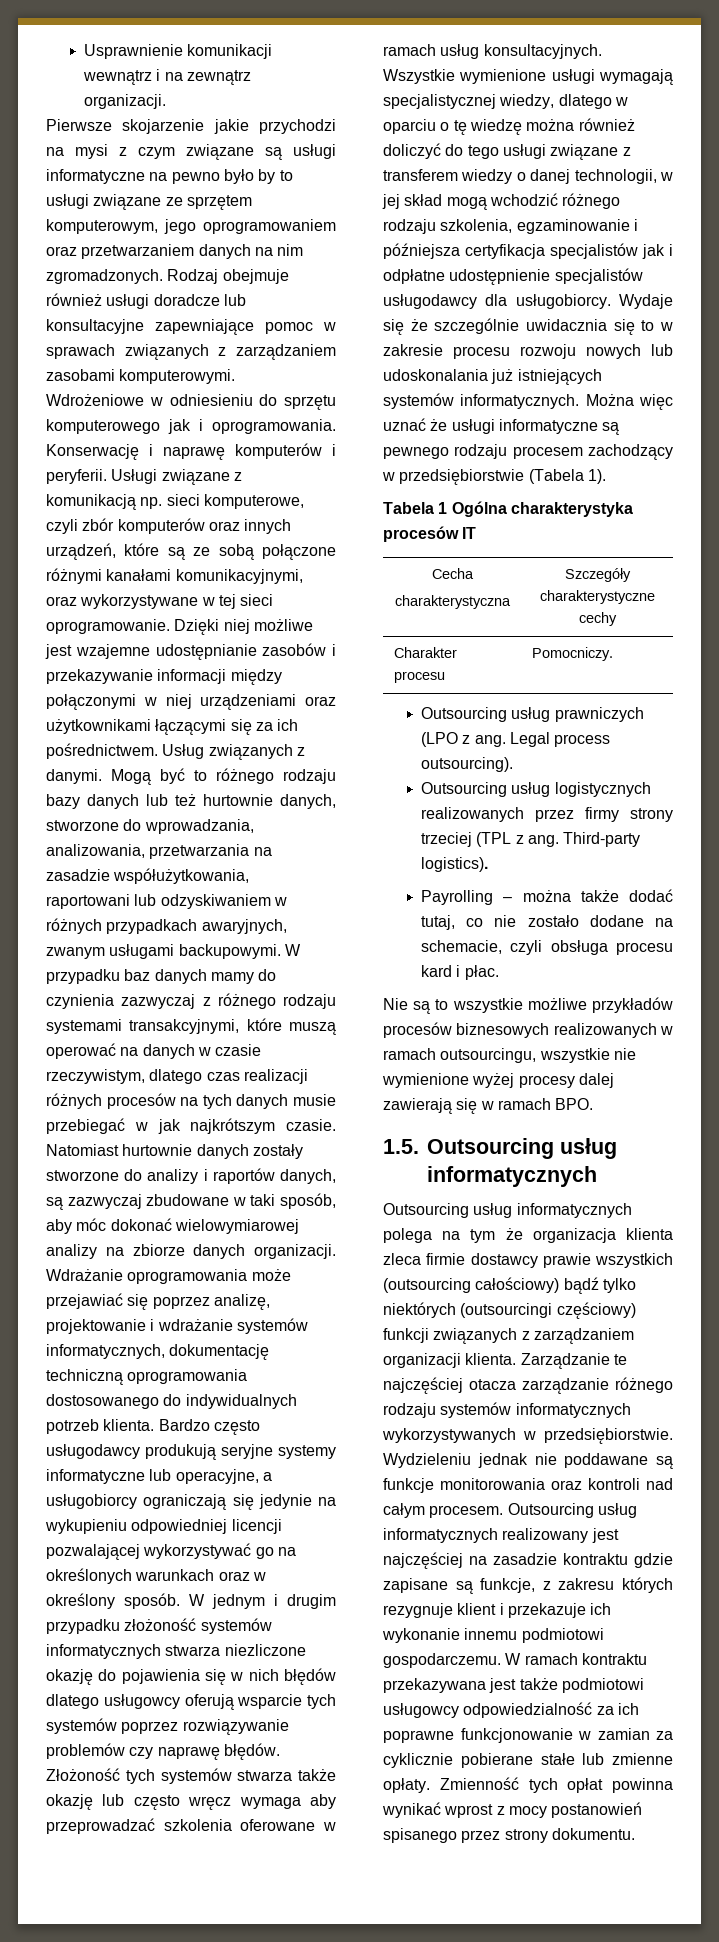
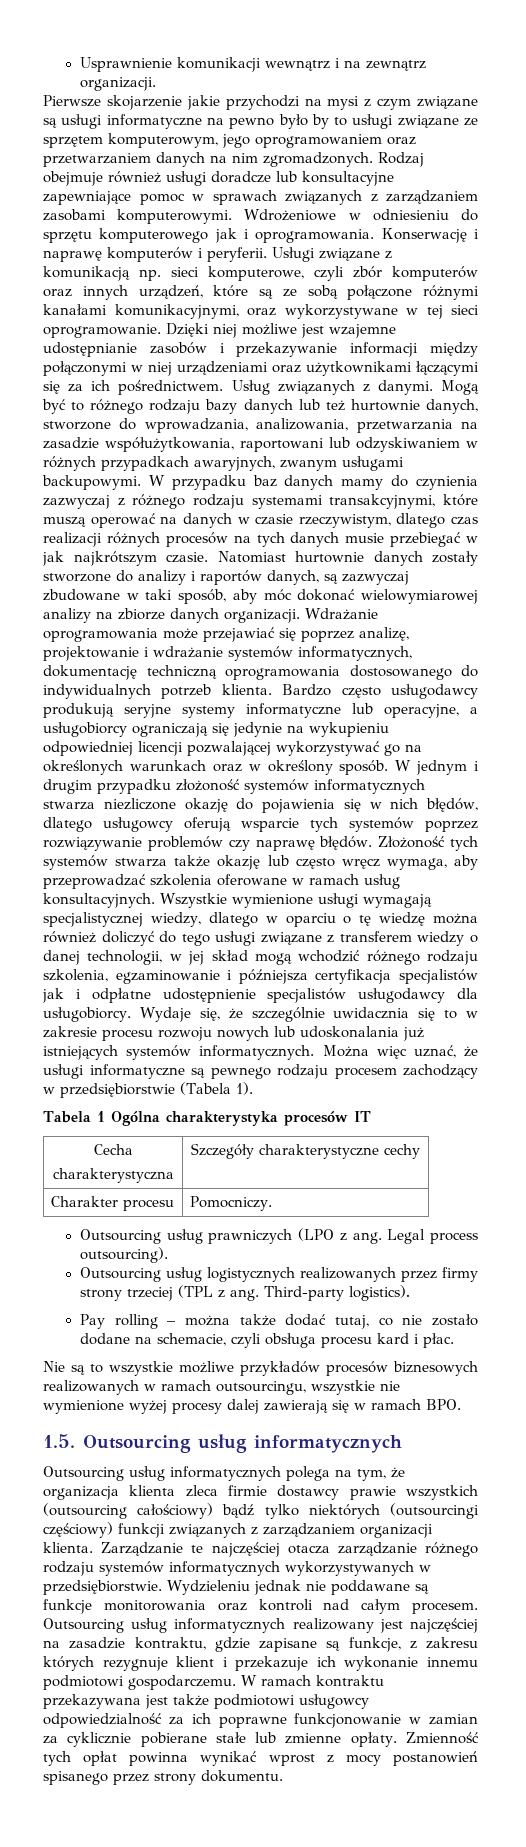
[284,1668,336,1685] błędów -> [426,798,479,812] błędów,
[239,1797,301,1809] wymaga -> [386,858,447,870] wymaga,
[383,319,404,335] się -> [199,1008,220,1021] się,
[383,418,426,431] uznać -> [413,1045,456,1058] uznać,
[421,890,494,905] Payrolling -> [79,1314,158,1329] Pay rolling
[470,1229,496,1243] tym -> [357,1469,386,1481] tym,
[563,1553,628,1565] kontraktu -> [134,1637,206,1650] kontraktu,

